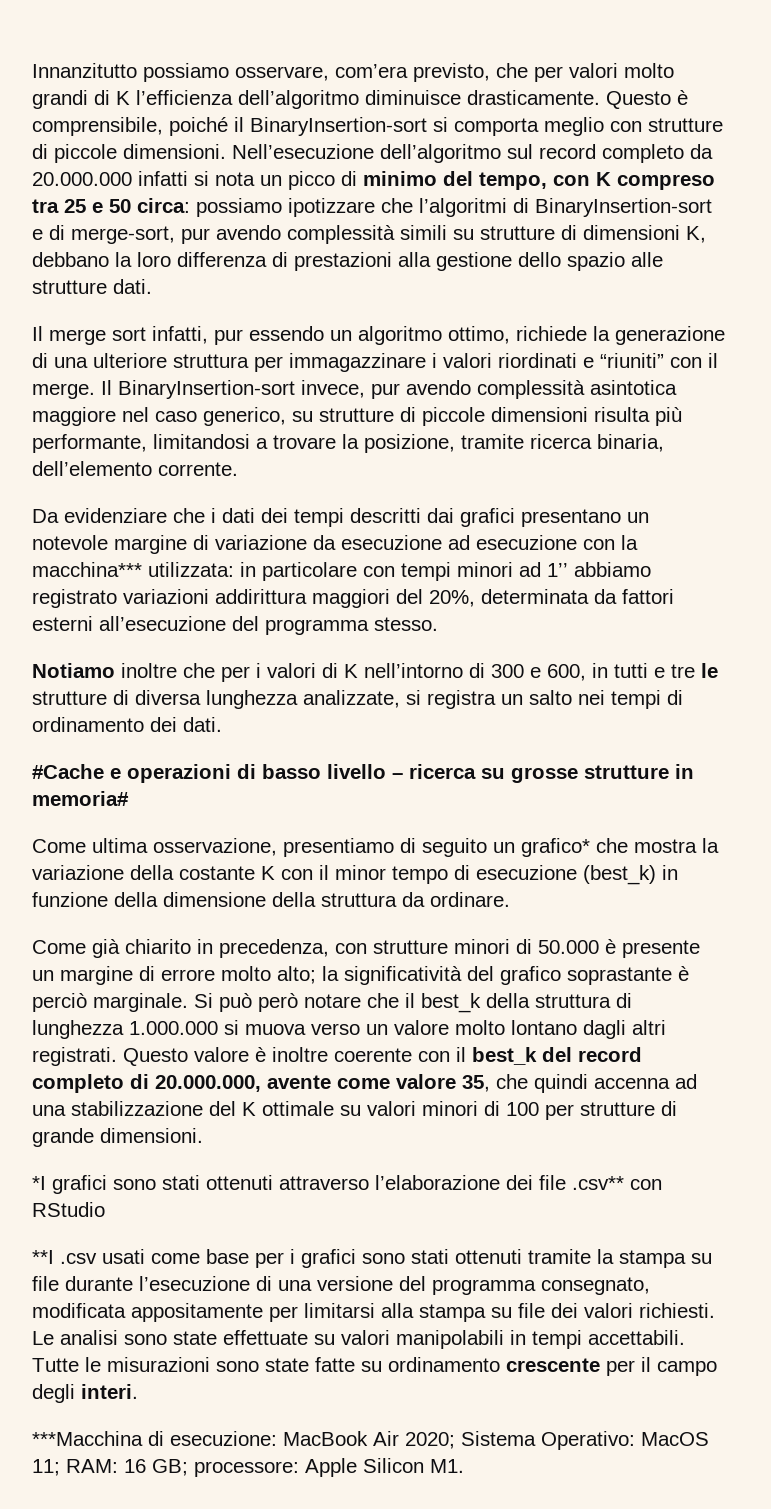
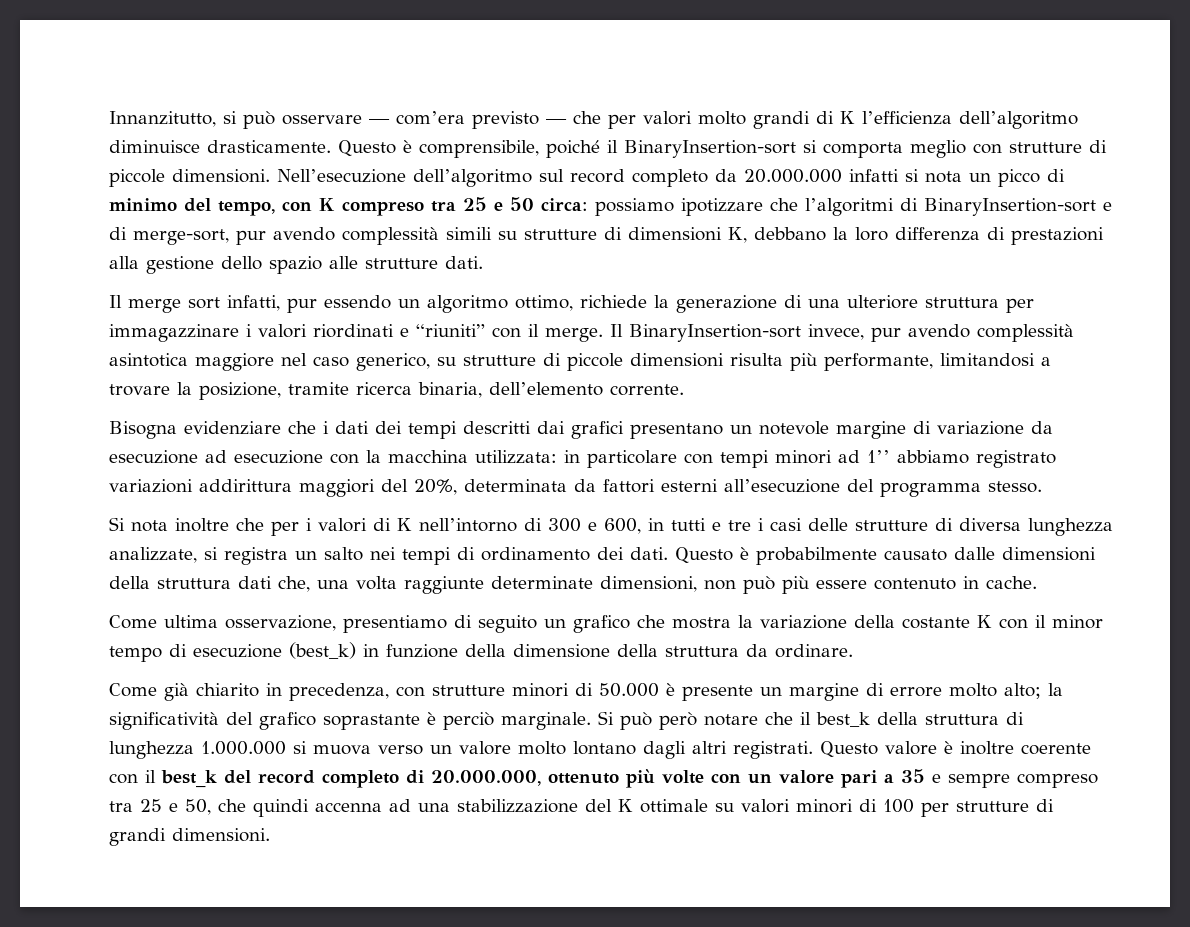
[32,63,490,82] Innanzitutto possiamo osservare, com’era previsto, -> [109,111,567,129] Innanzitutto, si può osservare — com’era previsto —
[32,509,59,523] Da -> [109,421,177,439] Bisogna
[32,562,142,577] macchina*** -> [388,450,468,463] macchina
[32,663,115,678] Notiamo -> [109,517,168,532] Si nota
[701,663,718,678] le -> [758,518,848,531] i casi delle
[32,764,694,783] [32,791,129,806] // #Cache e operazioni di basso livello – ricerca su grosse strutture in memoria# -> [675,547,1096,565] [109,576,1037,594] Questo è probabilmente causato dalle dimensioni della struttura dati che, una volta raggiunte determinate dimensioni, non può più essere contenuto in cache.
[521,838,590,857] grafico* -> [573,615,630,633] grafico
[267,1074,490,1092] avente come valore 35, -> [548,769,1098,788] [109,799,211,815] ottenuto più volte con un valore pari a 35 e sempre compreso tra 25 e 50,
[32,1128,203,1147] [32,1175,662,1194] [32,1202,105,1217] [32,1249,712,1268] [32,1276,650,1295] [32,1303,715,1322] [32,1330,685,1349] [32,1357,717,1376] [32,1384,138,1403] [32,1431,709,1450] [32,1458,464,1477] grande dimensioni. // *I grafici sono stati ottenuti attraverso l’elaborazione dei file .csv** con RStudio // **I .csv usati come base per i grafici sono stati ottenuti tramite la stampa su file durante l’esecuzione di una versione del programma consegnato, modificata appositamente per limitarsi alla stampa su file dei valori richiesti. Le analisi sono state effettuate su valori manipolabili in tempi accettabili. Tutte le misurazioni sono state fatte su ordinamento crescente per il campo degli interi. // ***Macchina di esecuzione: MacBook Air 2020; Sistema Operativo: MacOS 11; RAM: 16 GB; processore: Apple Silicon M1. -> [109,828,270,846] grandi dimensioni.

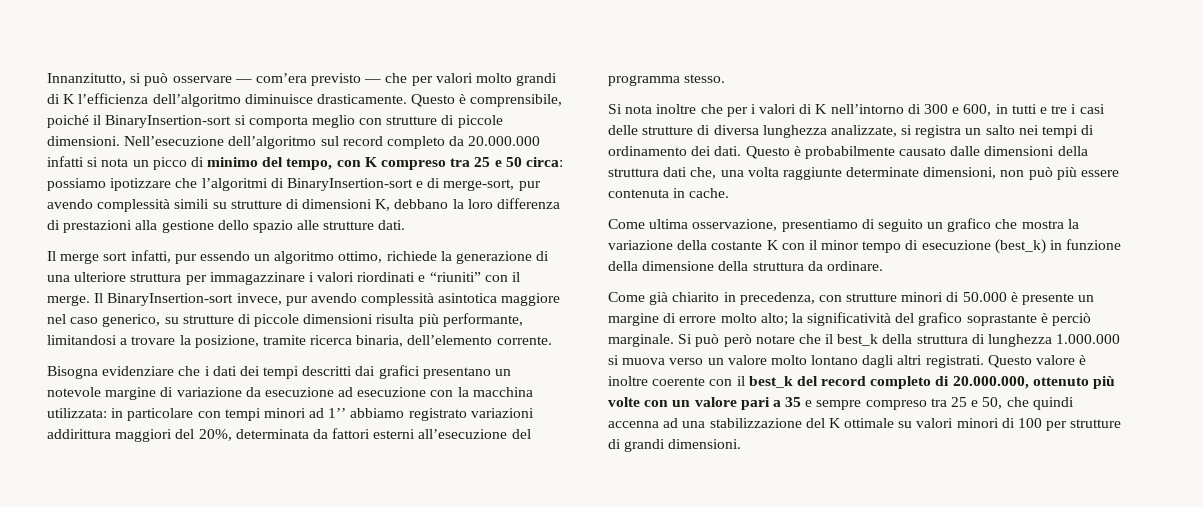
[874,578,956,590] contenuto -> [608,189,669,198] contenuta

